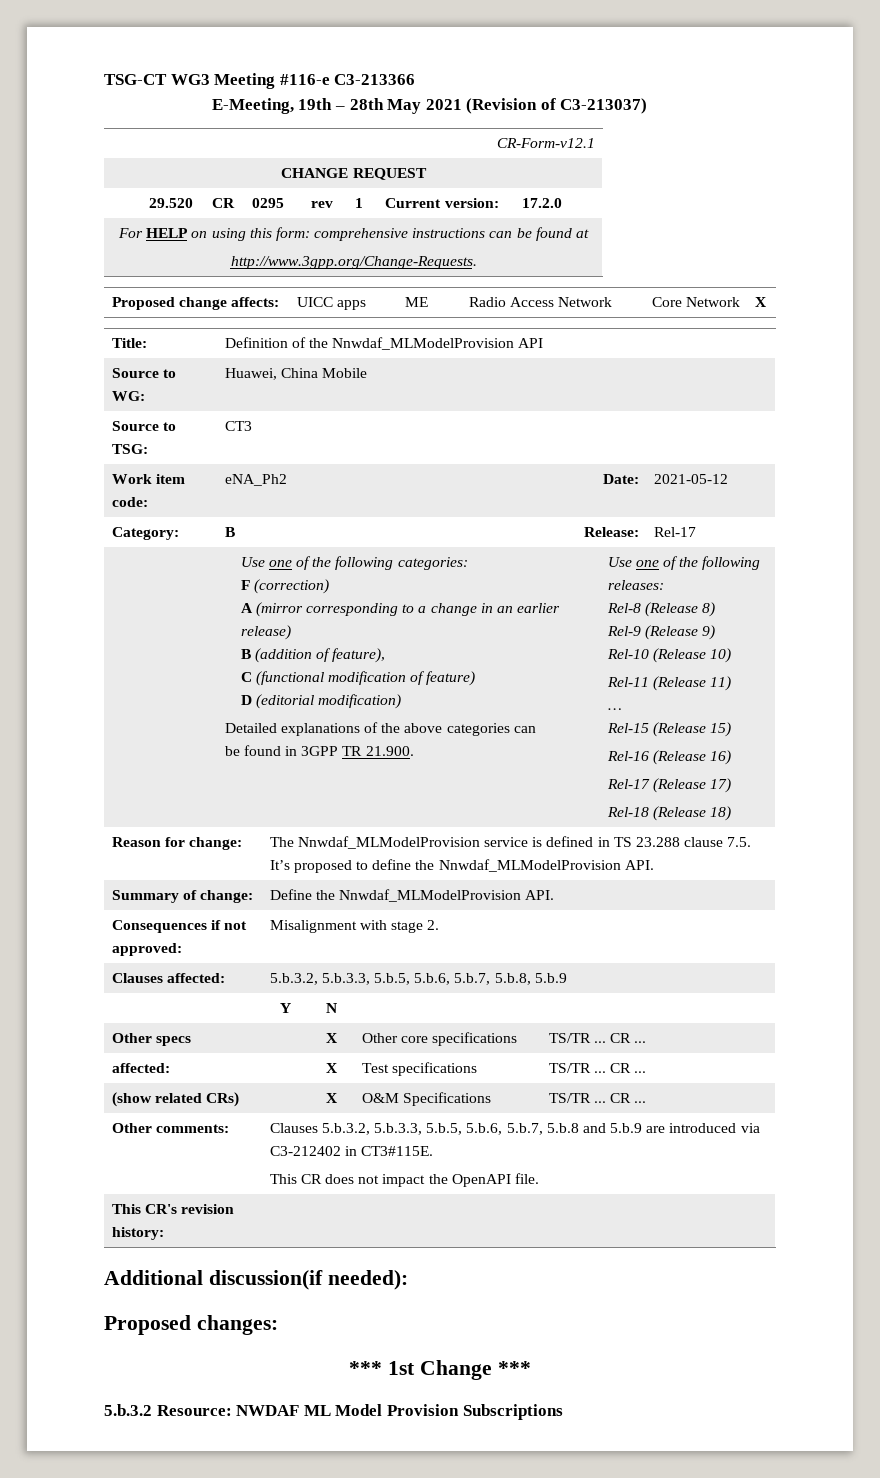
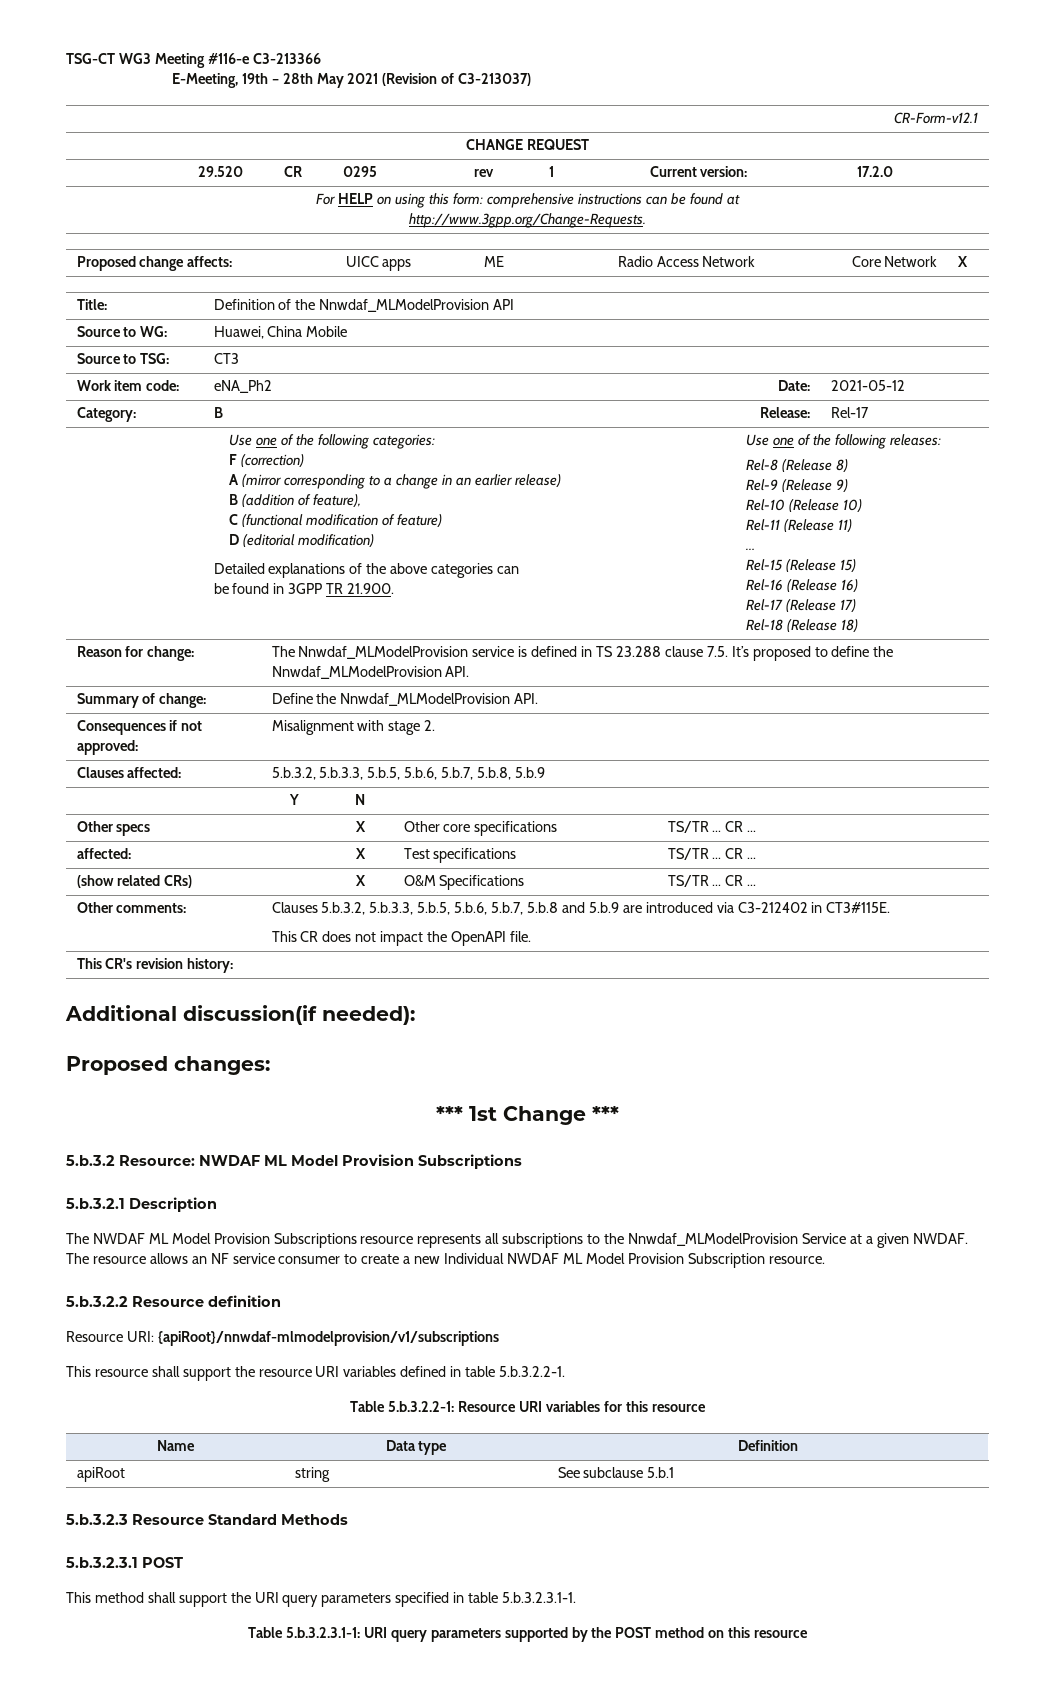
(563, 1412) none -> [66,1197,217,1212] [66,1233,968,1248] [66,1253,825,1268] [66,1295,281,1307] [66,1331,499,1346] [66,1366,566,1381] [350,1401,706,1412] [157,1440,195,1451] [385,1440,448,1455] [738,1440,798,1451] [76,1467,125,1482] [294,1467,330,1482] [557,1467,675,1478] [66,1514,348,1525] [66,1557,183,1568] [66,1592,577,1607] [248,1627,808,1642] // 5.b.3.2.1 Description // The NWDAF ML Model Provision Subscriptions resource represents all subscriptions to the Nnwdaf_MLModelProvision Service at a given NWDAF. The resource allows an NF service consumer to create a new Individual NWDAF ML Model Provision Subscription resource. // 5.b.3.2.2 Resource definition // Resource URI: {apiRoot}/nnwdaf-mlmodelprovision/v1/subscriptions // This resource shall support the resource URI variables defined in table 5.b.3.2.2-1. // Table 5.b.3.2.2-1: Resource URI variables for this resource // Name | Data type | Definition // apiRoot | string | See subclause 5.b.1 // 5.b.3.2.3 Resource Standard Methods // 5.b.3.2.3.1 POST // This method shall support the URI query parameters specified in table 5.b.3.2.3.1-1. // Table 5.b.3.2.3.1-1: URI query parameters supported by the POST method on this resource

